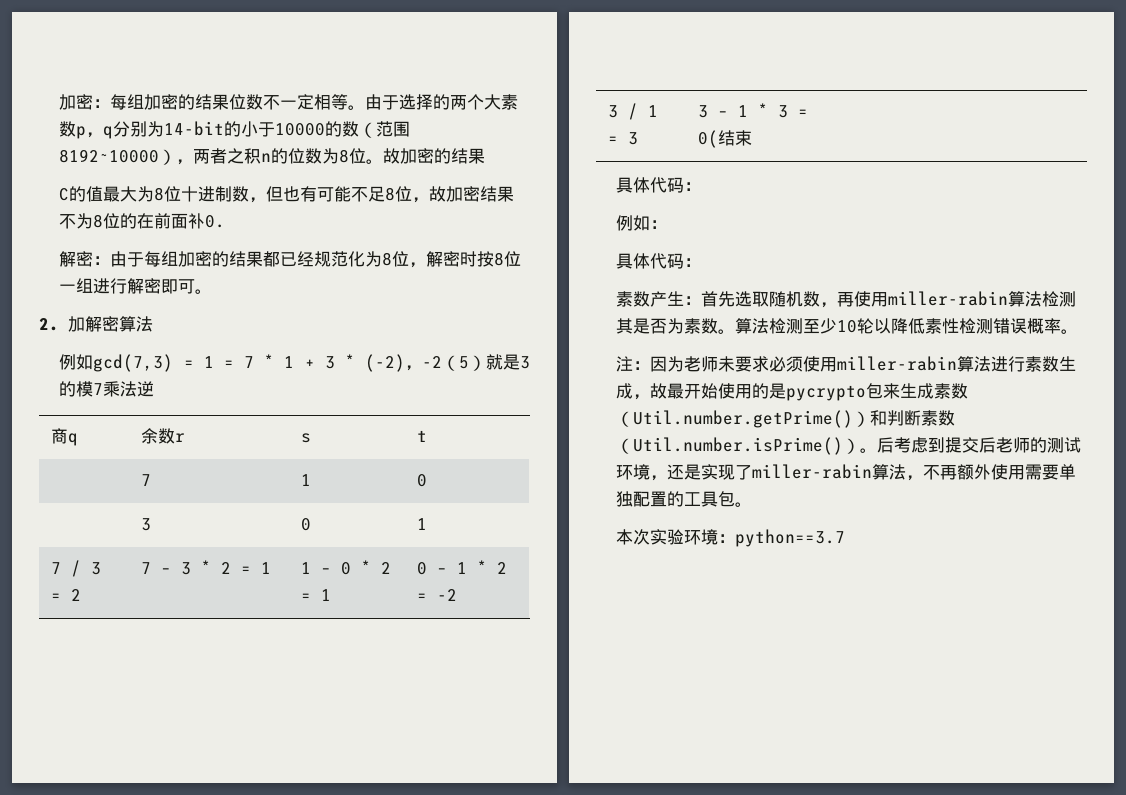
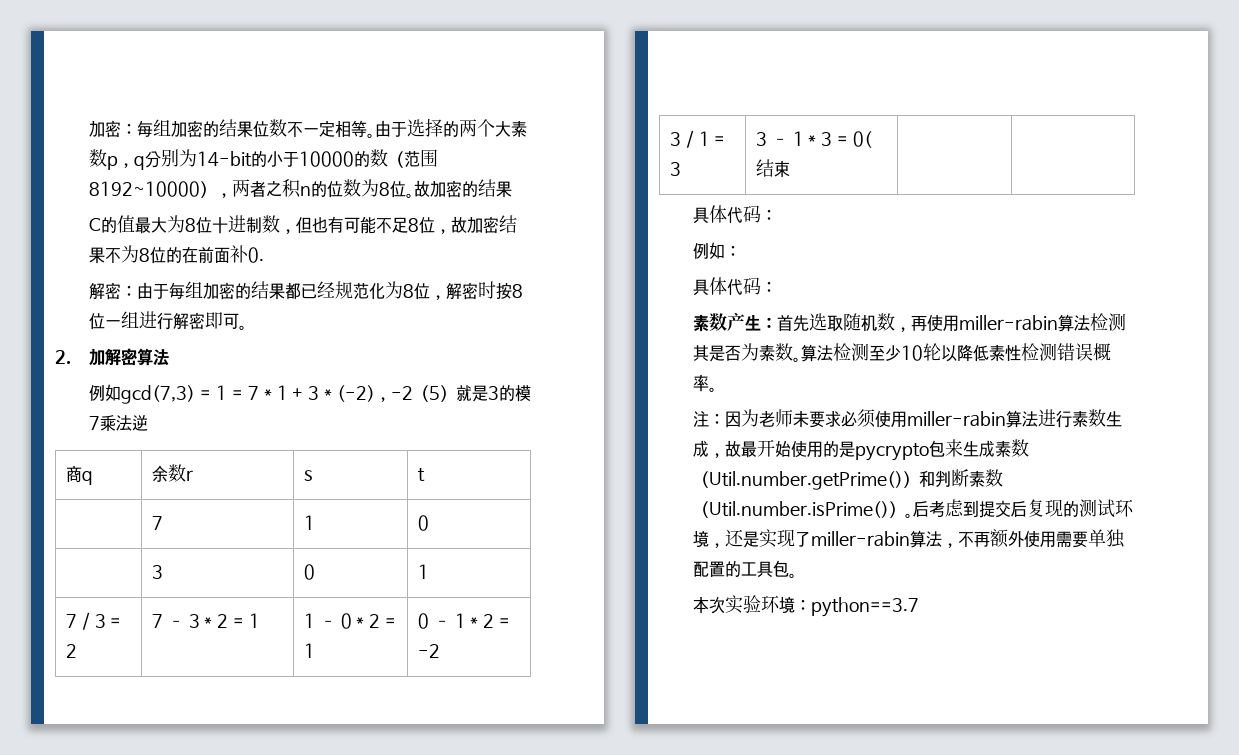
[996,437,1031,453] 老师 -> [1027,499,1064,517] 复现

